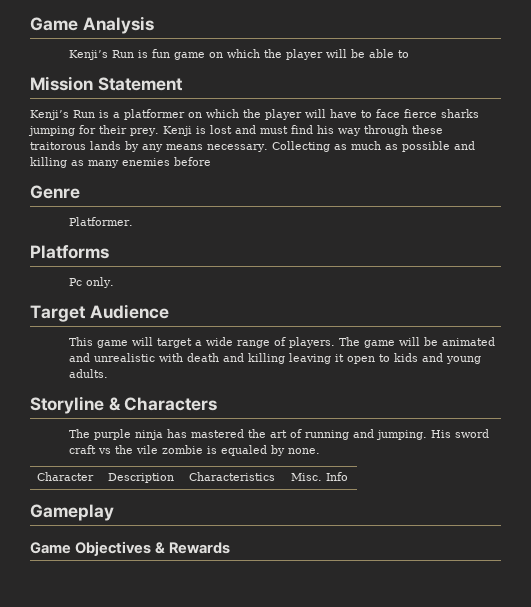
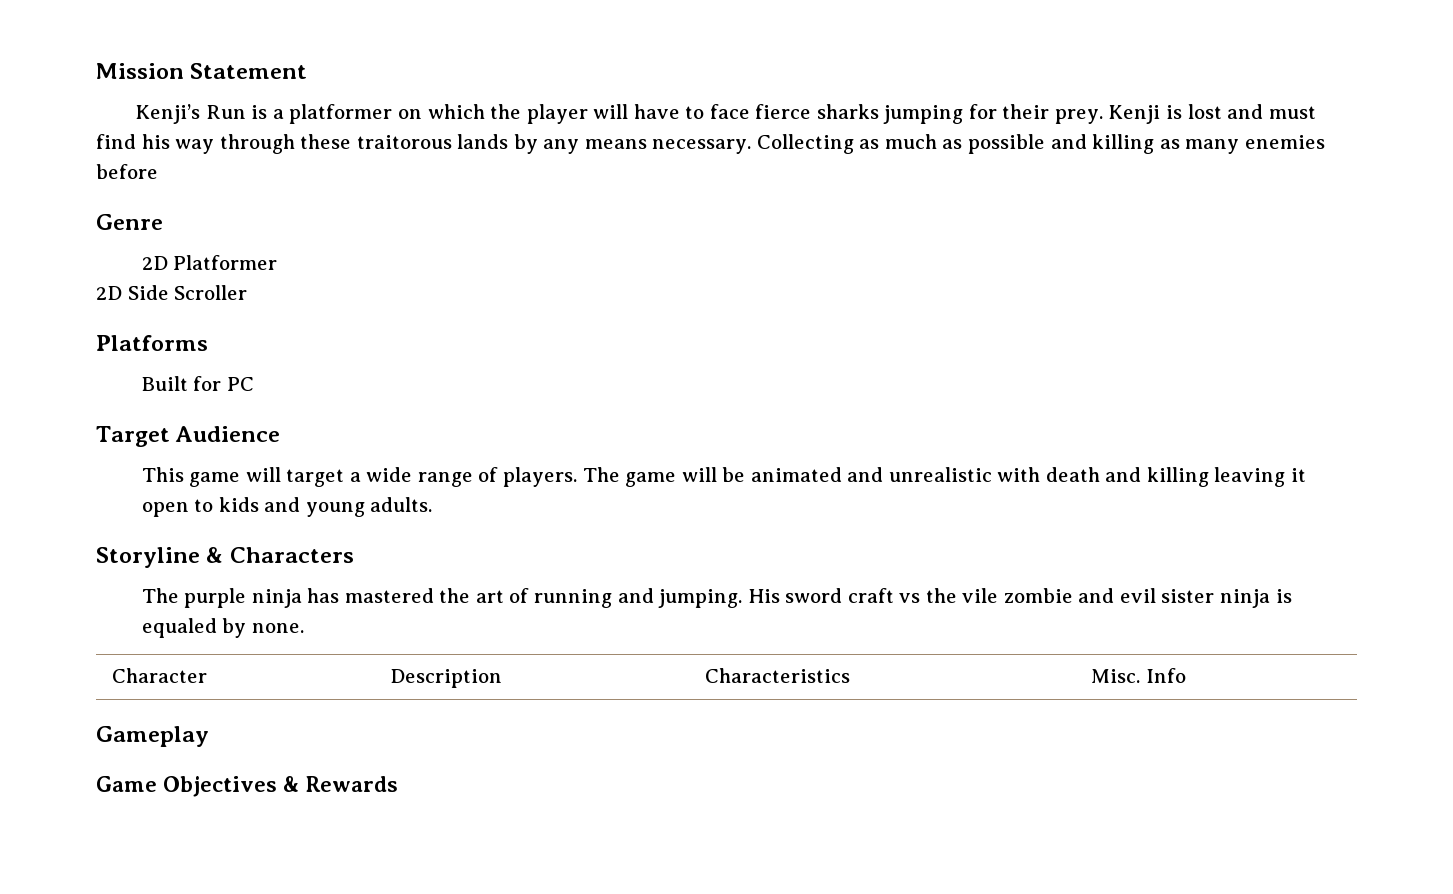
[30,16,154,34] [68,49,409,60] Game Analysis // Kenji’s Run is fun game on which the player will be able to // -> (96, 71) none
[68,217,133,226] [30,245,109,259] [68,277,114,288] Platformer. // Platforms // Pc only. -> [141,255,278,270] [96,285,248,300] [96,335,208,351] [141,376,254,391] 2D Platformer // 2D Side Scroller // Platforms // Built for PC
(203, 449) none -> [1078,588,1270,608] and evil sister ninja

